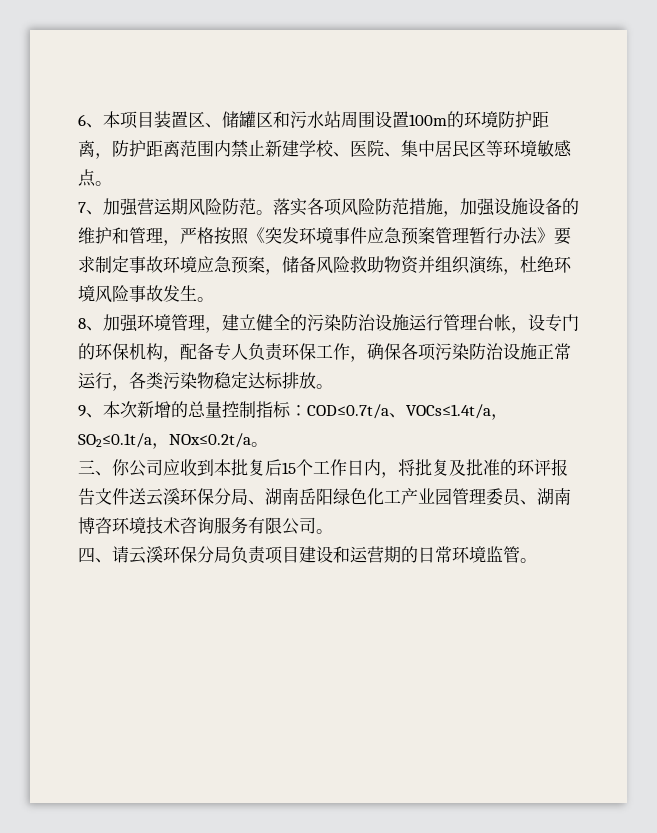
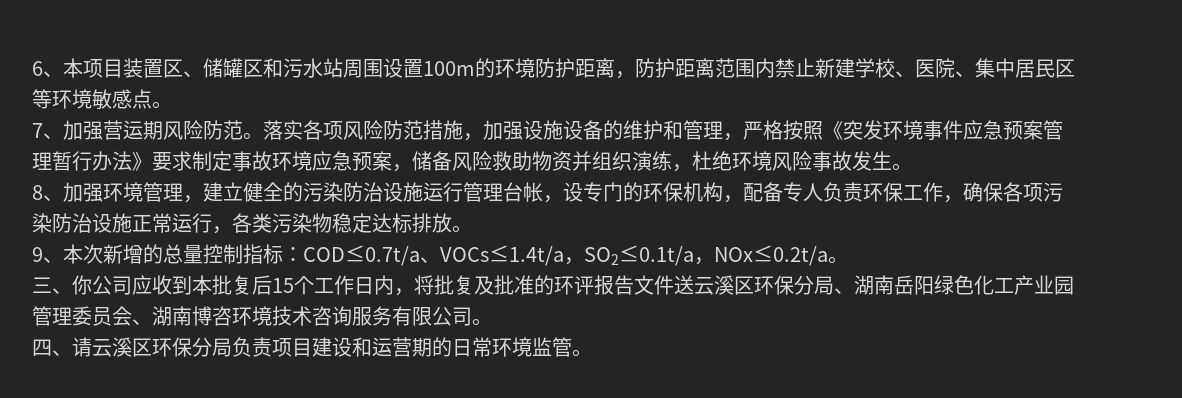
(180, 496) none -> [734,276,754,295] 区
(522, 497) none -> [112,306,132,326] 会
(163, 554) none -> [132,338,152,357] 区

